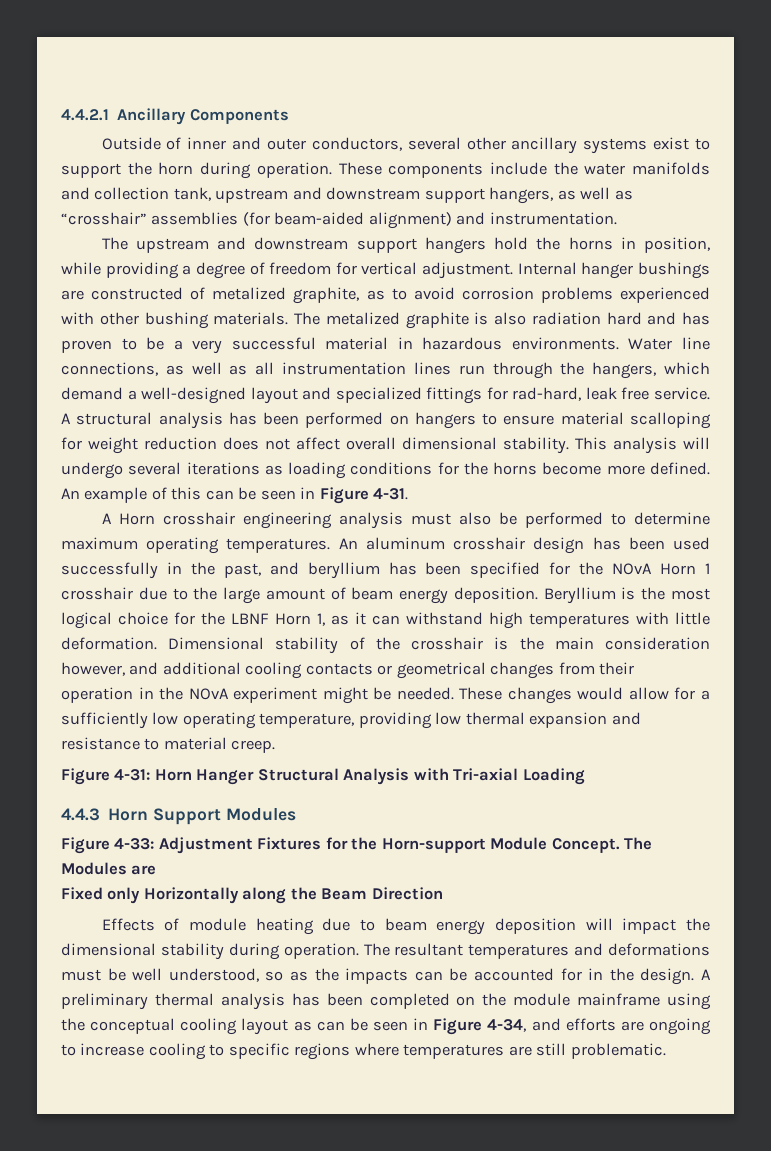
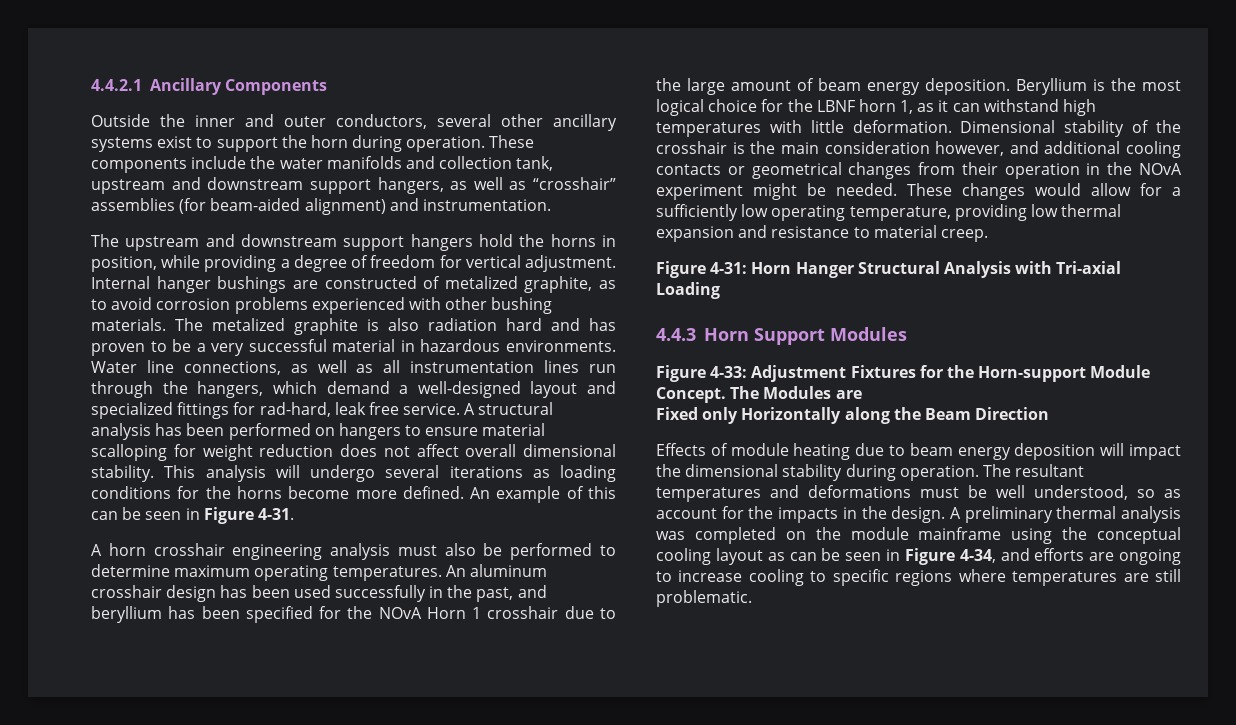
[166,137,182,150] of -> [160,114,185,127] the
[118,513,155,525] Horn -> [108,543,146,556] horn
[275,613,311,625] Horn -> [858,99,896,112] horn
[314,968,582,984] the impacts can be accounted for -> [656,506,839,523] account for the impacts
[291,993,363,1006] has been -> [656,531,685,540] was

